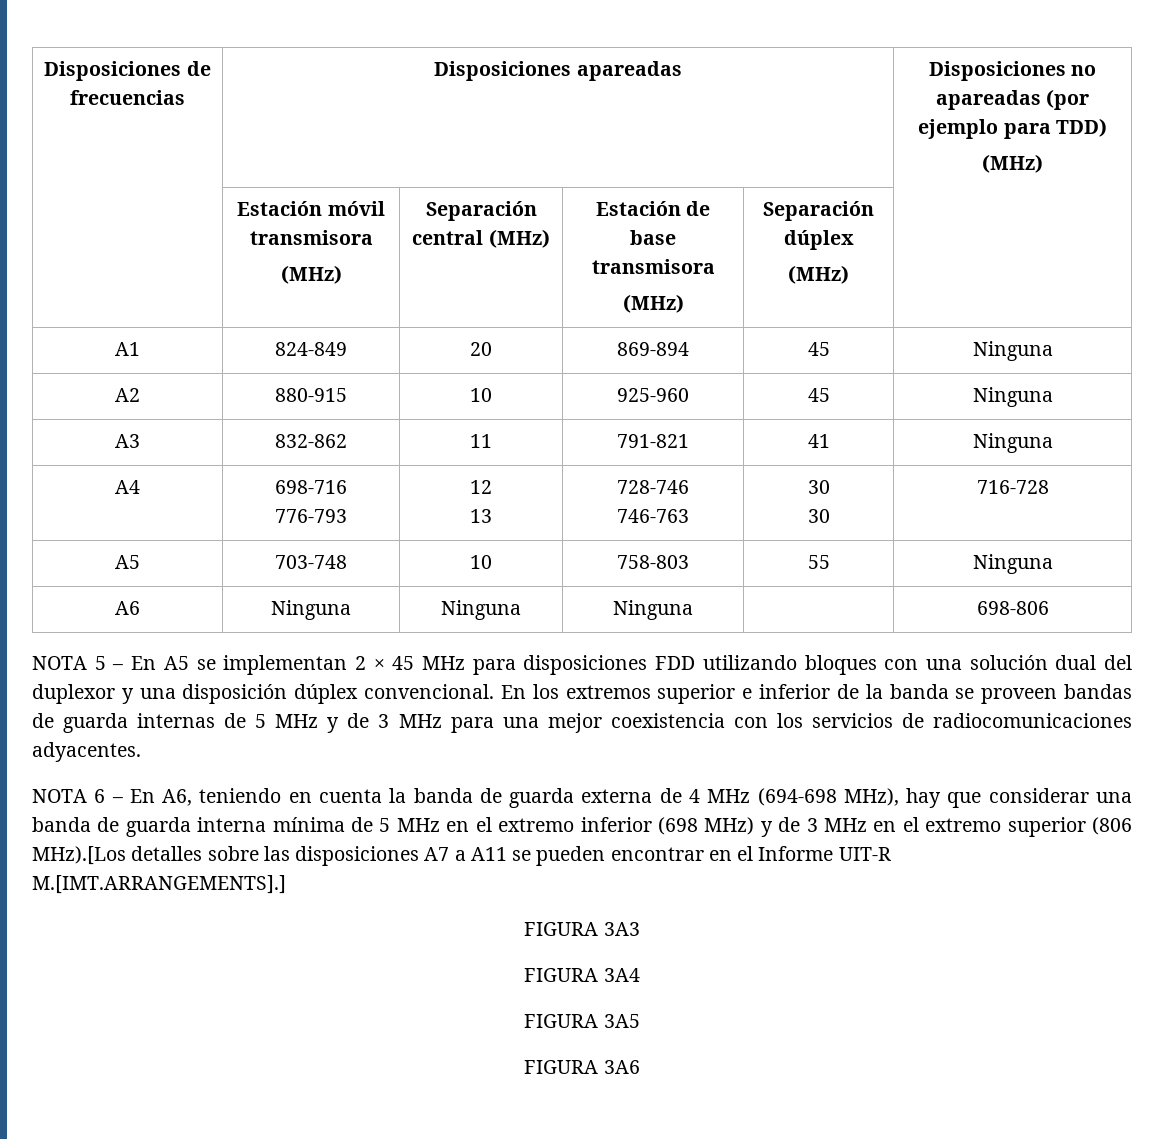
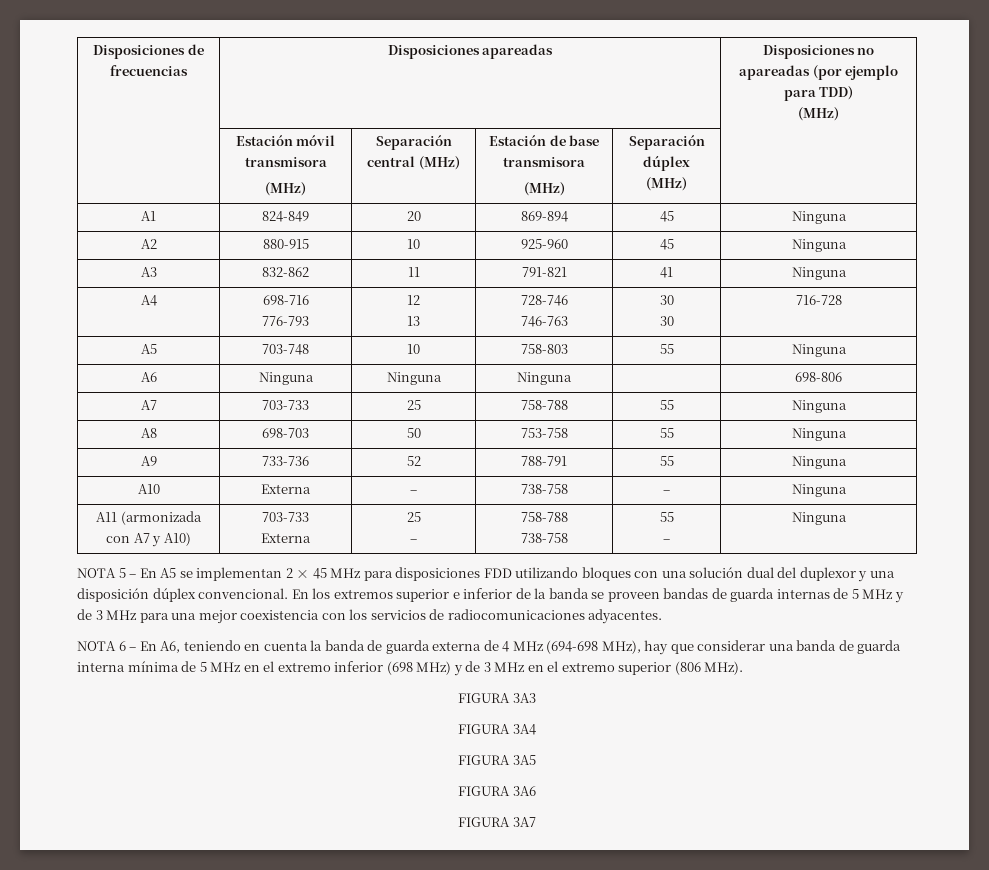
(1049, 608) none -> [140,400,157,410] [262,400,309,410] [406,400,421,410] [520,400,568,410] [659,400,674,410] [791,400,847,413] [140,428,157,438] [262,428,309,438] [406,428,421,438] [520,428,568,438] [659,428,674,438] [791,428,847,441] [140,456,157,466] [262,456,309,466] [406,456,421,466] [521,456,567,466] [659,456,674,466] [791,456,847,469] [137,484,160,494] [261,484,311,494] [410,490,417,494] [520,484,568,494] [663,490,670,494] [791,484,847,497] [96,511,202,525] [106,532,191,547] [262,512,309,522] [261,533,311,543] [406,512,421,522] [410,539,417,543] [520,512,568,522] [520,533,568,543] [659,512,674,522] [663,539,670,543] [791,512,847,525] // A7 | 703-733 | 25 | 758-788 | 55 | Ninguna // A8 | 698-703 | 50 | 753-758 | 55 | Ninguna // A9 | 733-736 | 52 | 788-791 | 55 | Ninguna // A10 | Externa | – | 738-758 | – | Ninguna // A11 (armonizada con A7 y A10) | 703-733 // Externa | 25 // – | 758-788 // 738-758 | 55 // – | Ninguna
[32,846,891,866] [32,875,286,894] MHz).[Los detalles sobre las disposiciones A7 a A11 se pueden encontrar en el Informe UIT-R M.[IMT.ARRANGEMENTS].] -> [704,661,744,675] MHz).
(640, 1067) none -> [458,817,536,827] // FIGURA 3A7

